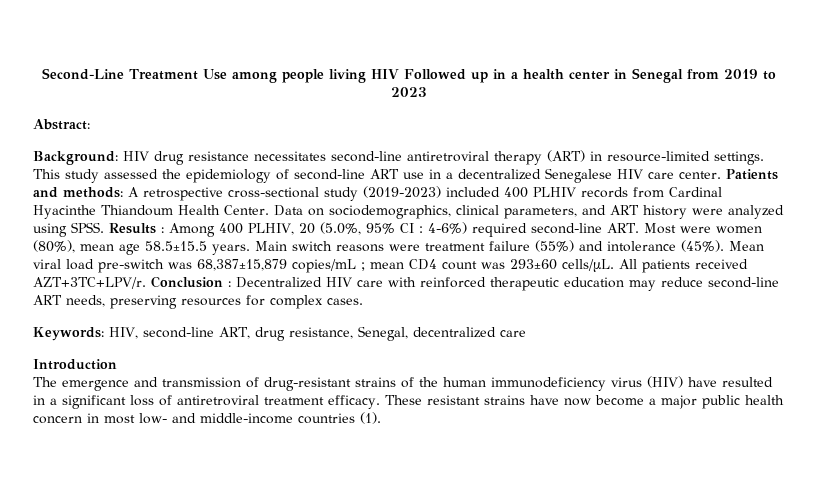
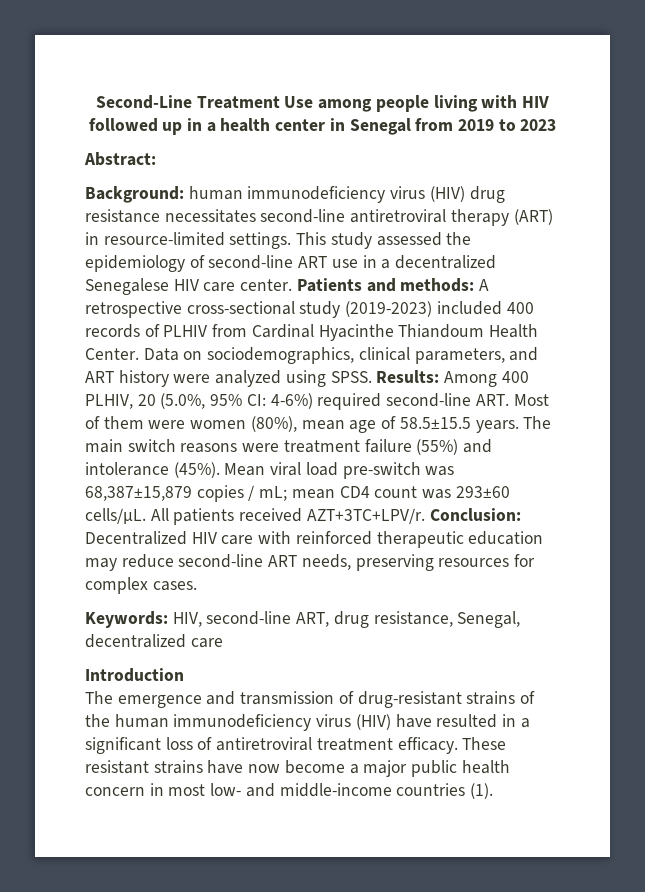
[370,69,466,80] HIV Followed -> [481,95,550,108] [88,118,158,132] with HIV followed
[123,151,149,161] HIV -> [188,186,465,203] human immunodeficiency virus (HIV)
[533,187,628,198] PLHIV records -> [85,324,208,338] records of PLHIV
[109,223,164,234] Results : -> [376,370,440,383] Results:
[399,223,423,233] CI : -> [246,394,266,406] CI:
(676, 228) none -> [85,416,144,429] of them
(140, 249) none -> [381,416,397,429] of
[255,241,287,251] Main -> [523,416,552,429] [85,439,123,453] The main
[292,259,365,273] copies/mL ; -> [196,485,288,502] copies / mL;
[151,276,231,288] Conclusion : -> [429,508,521,521] Conclusion:

